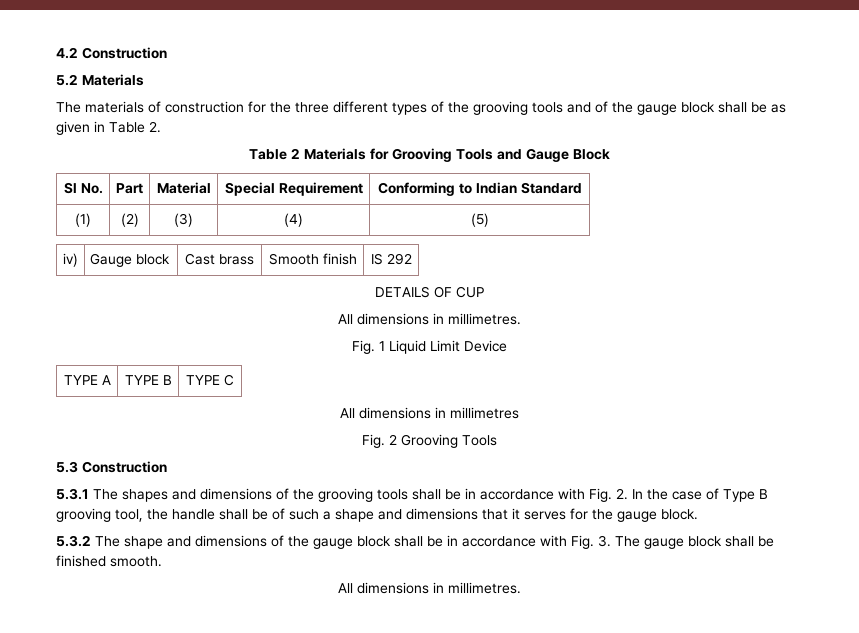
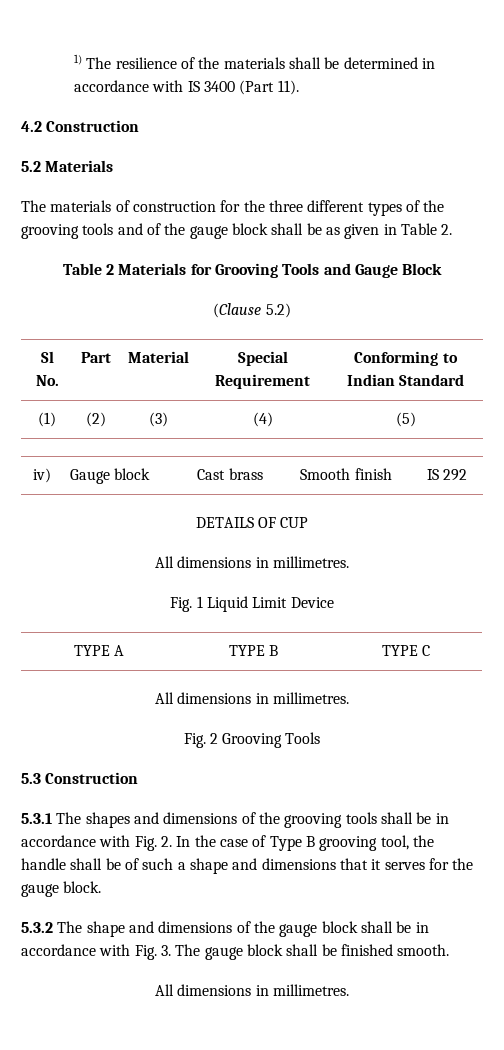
(56, 53) none -> [73,54,435,69] [73,80,299,95] 1) The resilience of the materials shall be determined in accordance with IS 3400 (Part 11). //
(610, 154) none -> [213,303,291,318] // (Clause 5.2)
[450,407,519,419] millimetres -> [272,692,349,704] millimetres.

